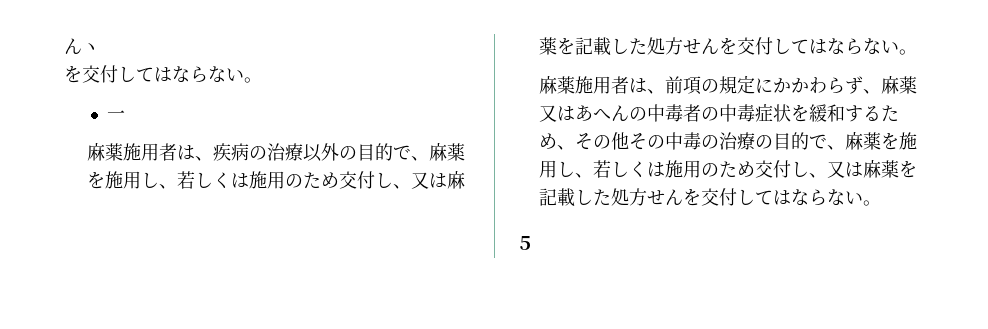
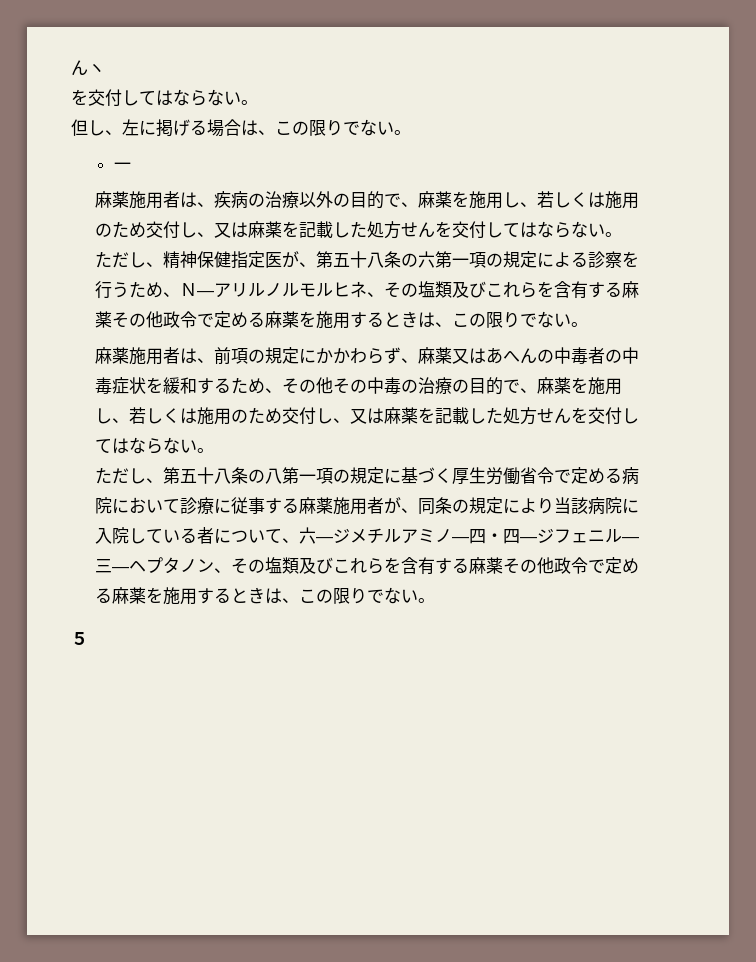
(262, 80) none -> [71,119,411,137] // 但し、左に掲げる場合は、この限りでない。
(918, 52) none -> [95,251,640,269] [95,281,640,299] [95,311,589,329] // ただし、精神保健指定医が、第五十八条の六第一項の規定による診察を行うため、Ｎ―アリルノルモルヒネ、その塩類及びこれらを含有する麻薬その他政令で定める麻薬を施用するときは、この限りでない。
(882, 203) none -> [95,467,640,485] [95,497,640,515] [95,527,640,544] [95,557,640,575] [95,587,436,605] // ただし、第五十八条の八第一項の規定に基づく厚生労働省令で定める病院において診療に従事する麻薬施用者が、同条の規定により当該病院に入院している者について、六―ジメチルアミノ―四・四―ジフェニル―三―ヘプタノン、その塩類及びこれらを含有する麻薬その他政令で定める麻薬を施用するときは、この限りでない。

